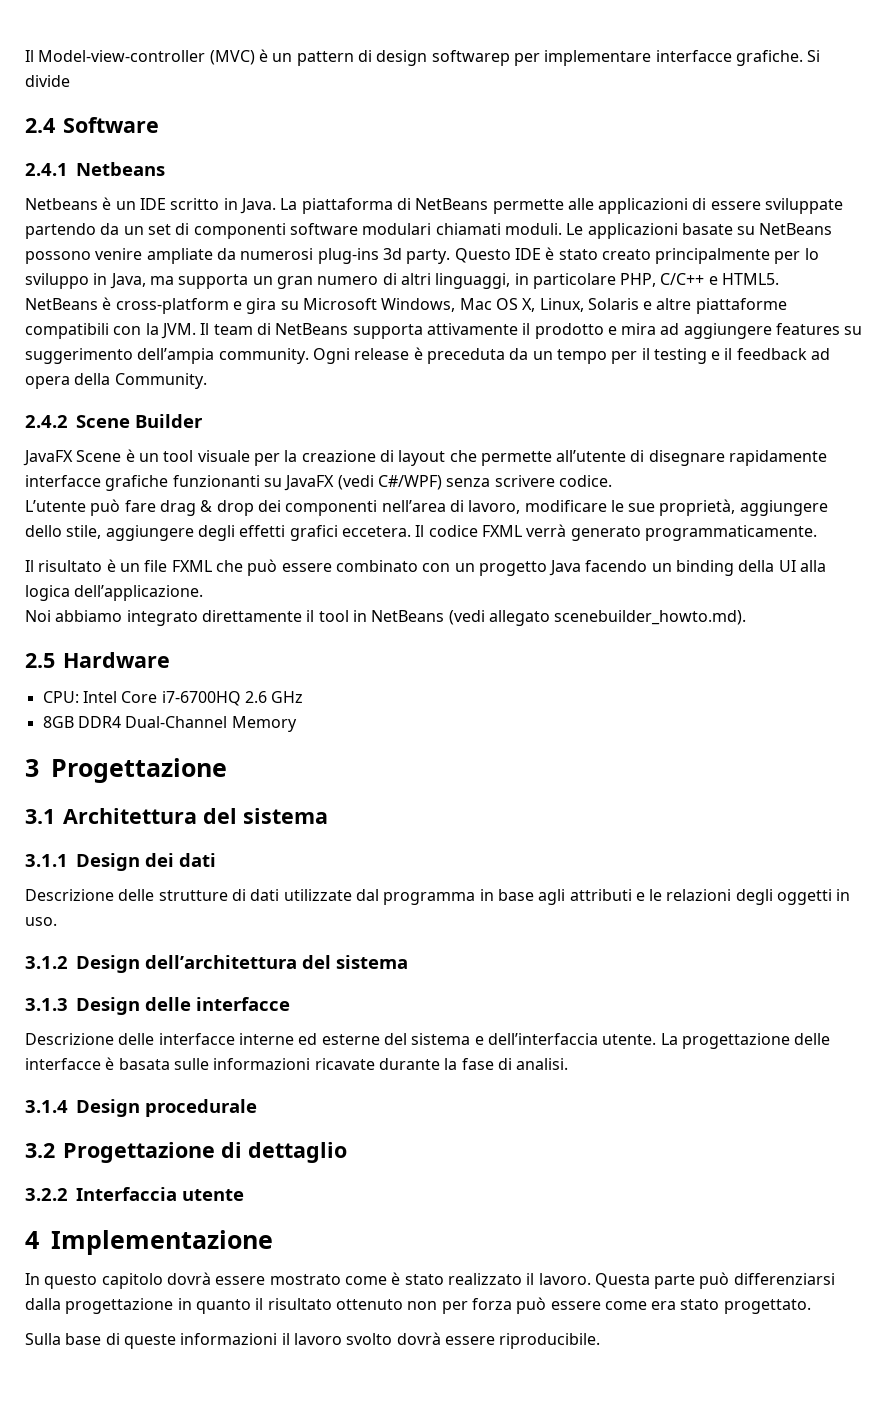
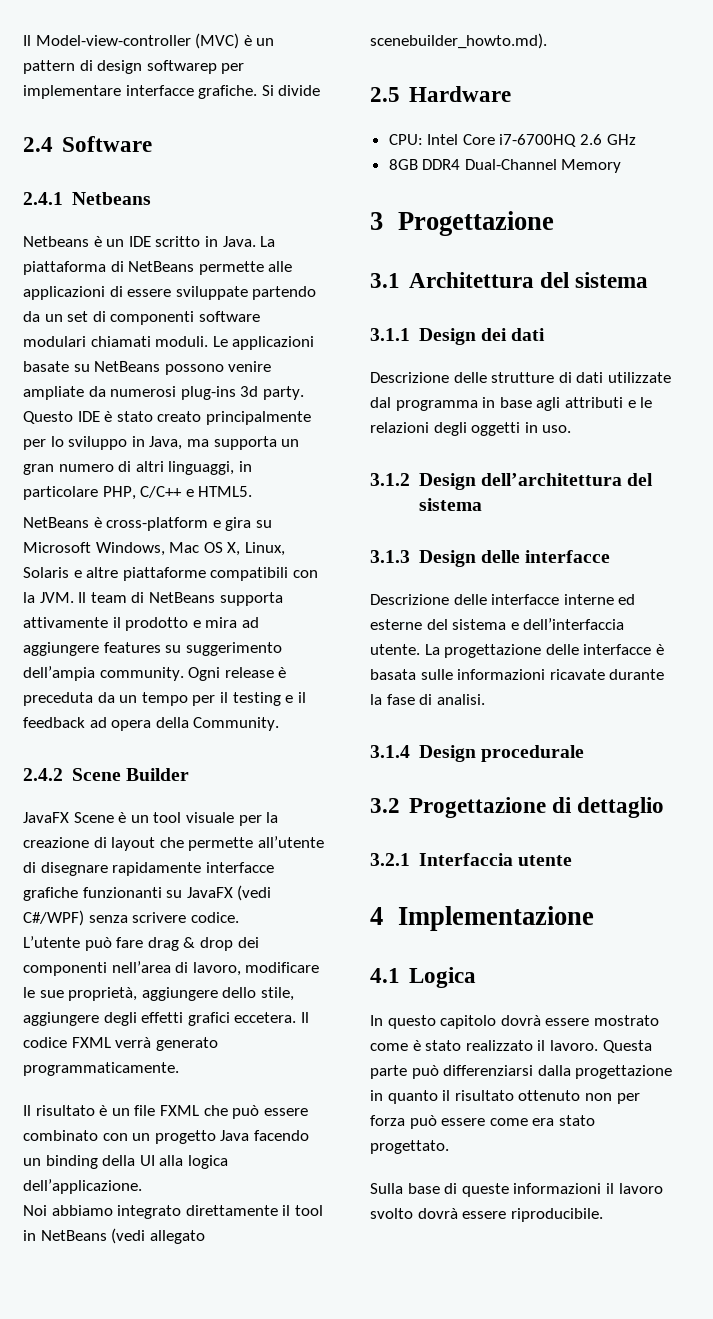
[25,1188,68,1201] 3.2.2 -> [370,853,410,866] 3.2.1
(274, 1242) none -> [370,967,476,988] // 4.1 Logica

